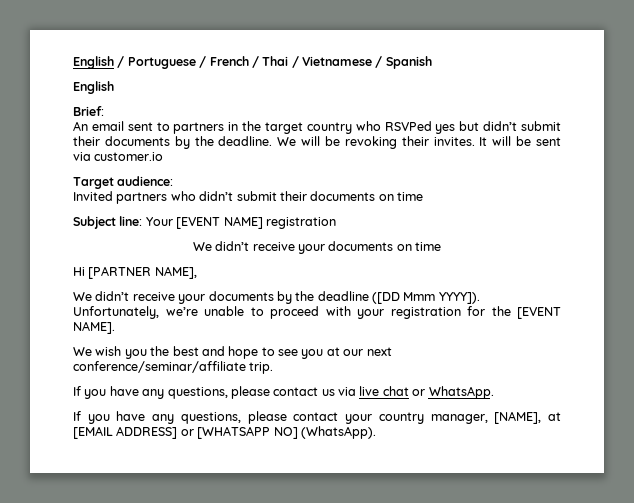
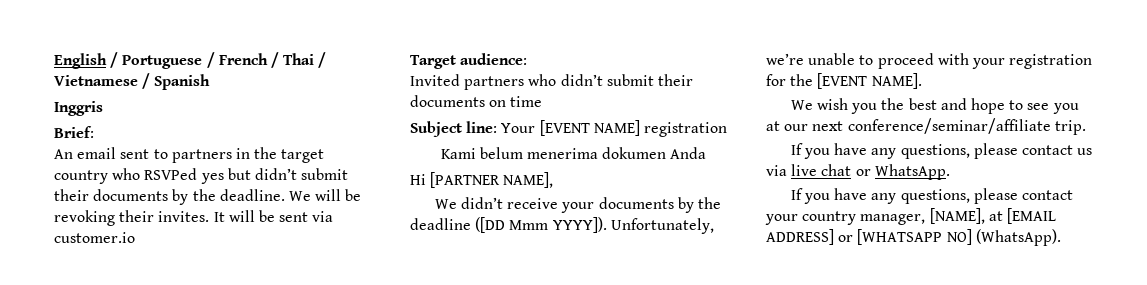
[73,81,114,94] English -> [54,101,103,116] Inggris
[192,241,442,254] We didn’t receive your documents on time -> [440,147,707,159] Kami belum menerima dokumen Anda

